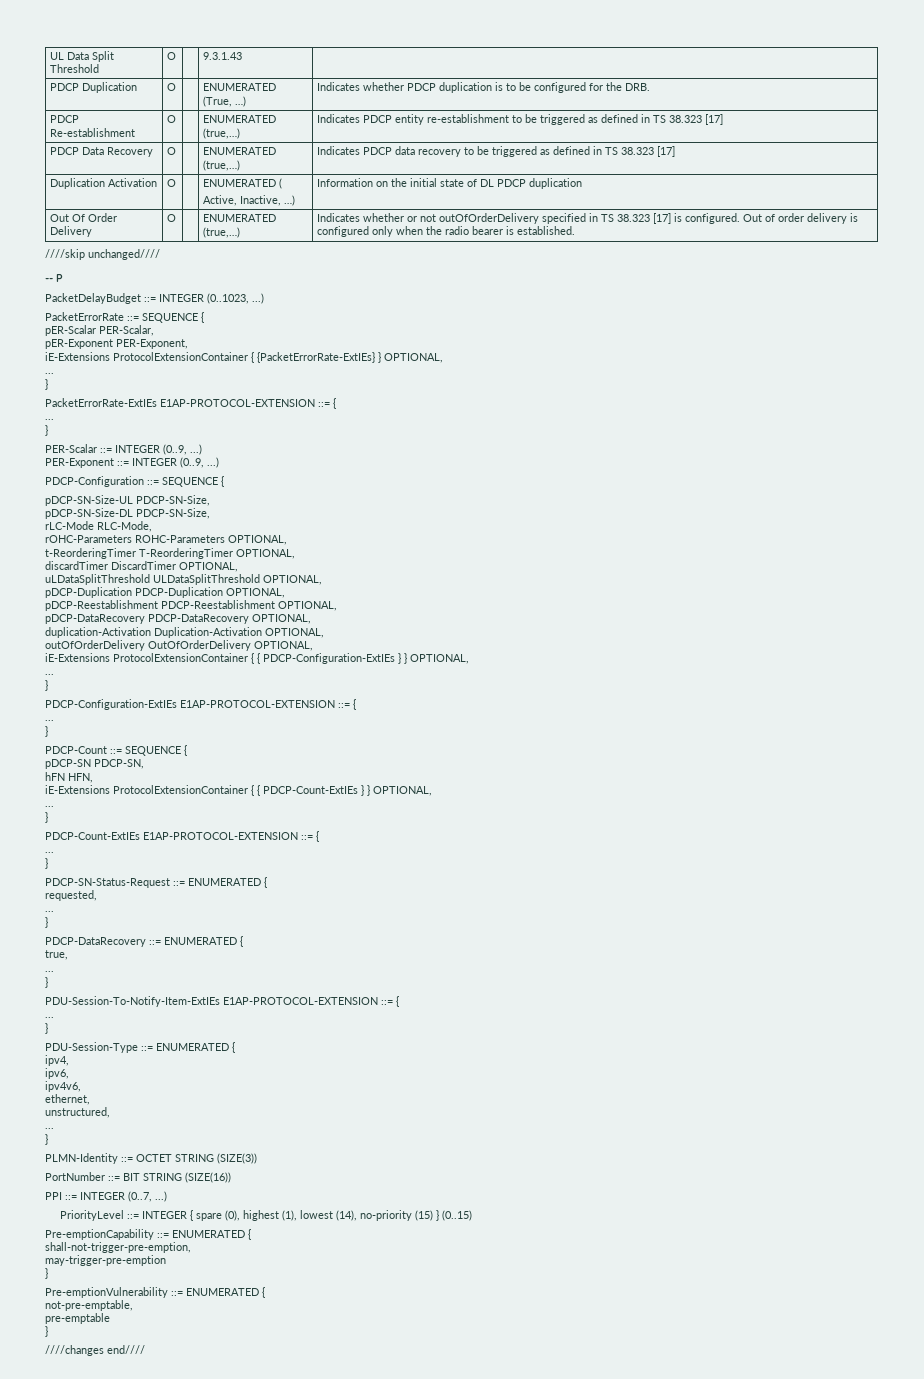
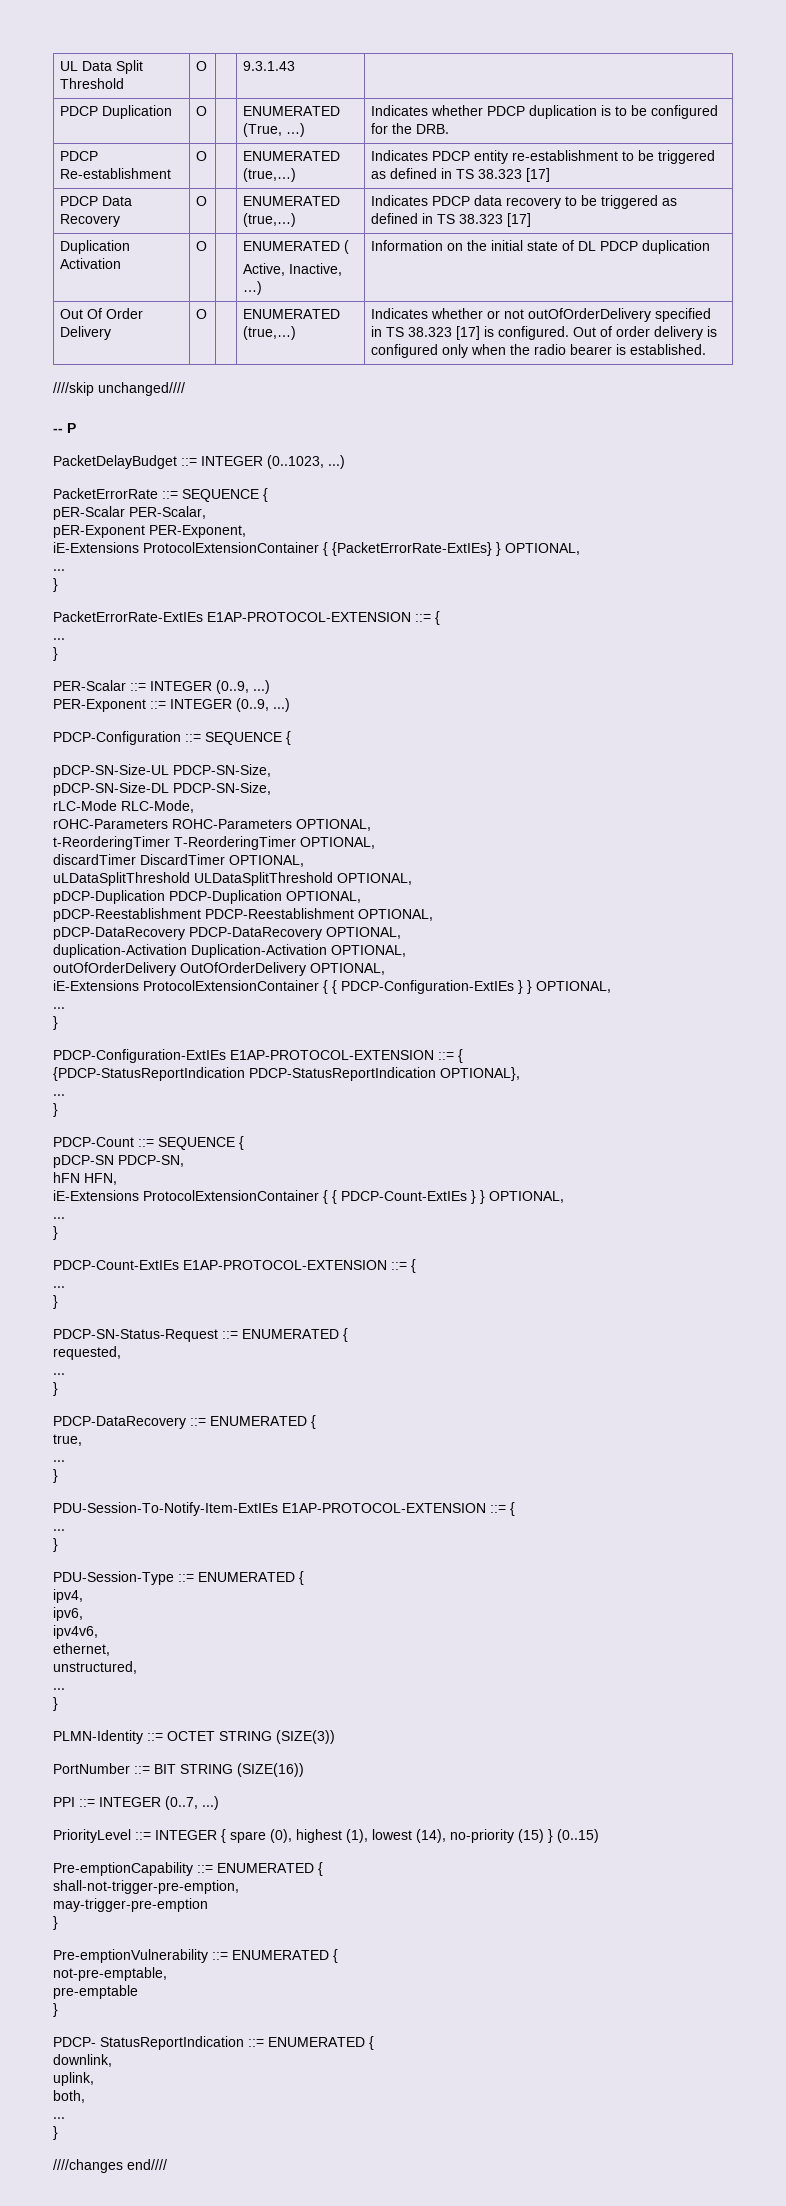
(356, 704) none -> [53,1067,520,1081] // {PDCP-StatusReportIndication PDCP-StatusReportIndication OPTIONAL},
(48, 1331) none -> [53,2036,374,2050] [53,2054,112,2067] [53,2072,94,2086] [53,2090,85,2103] [53,2117,65,2119] [53,2126,58,2140] // PDCP- StatusReportIndication ::= ENUMERATED { // downlink, // uplink, // both, // ... // }

